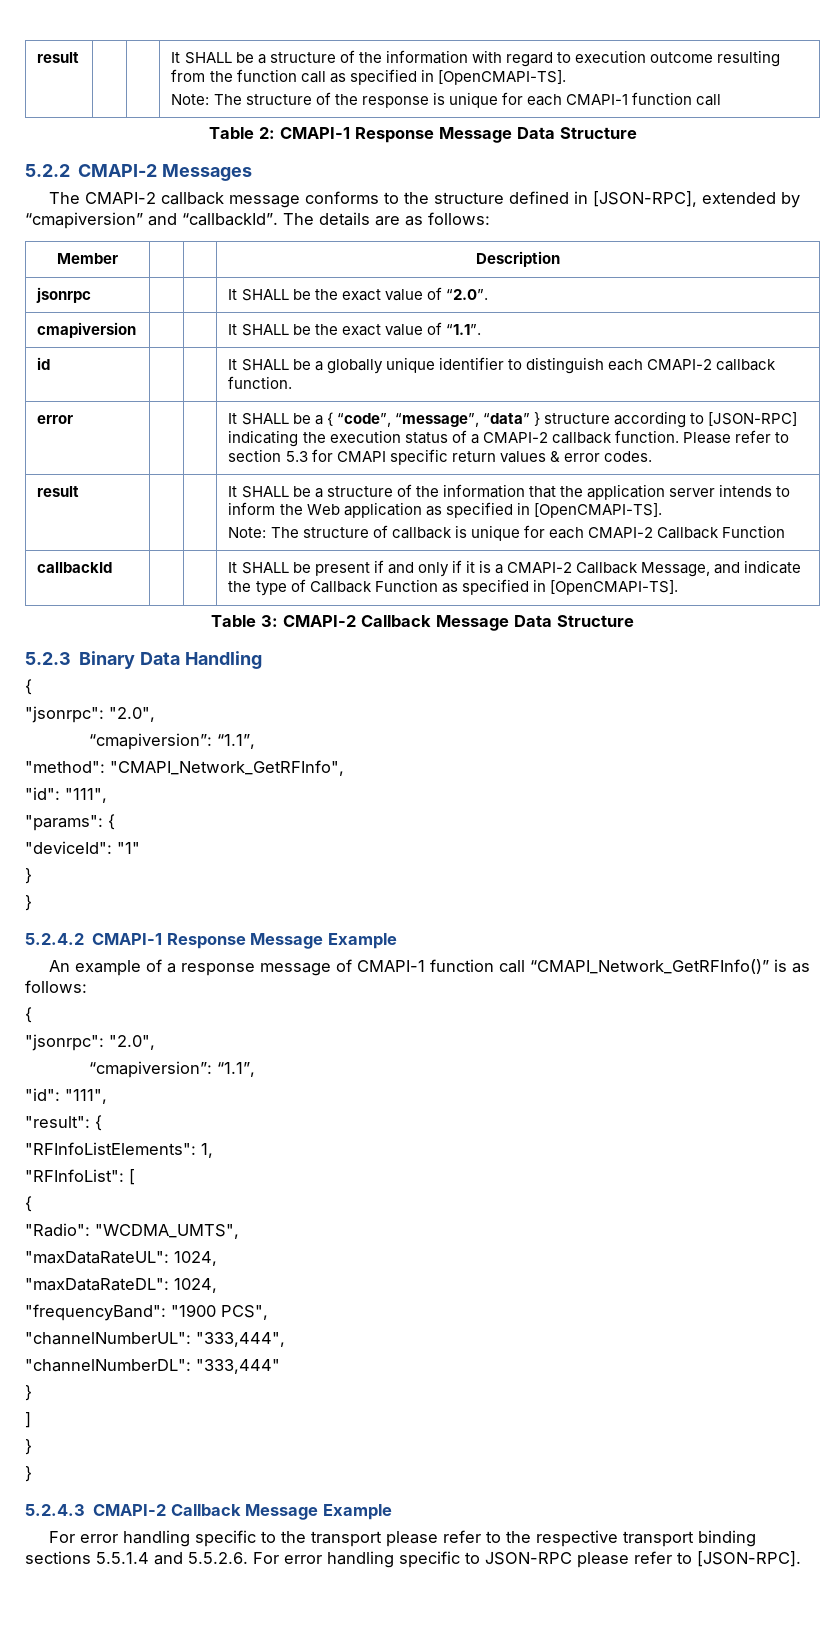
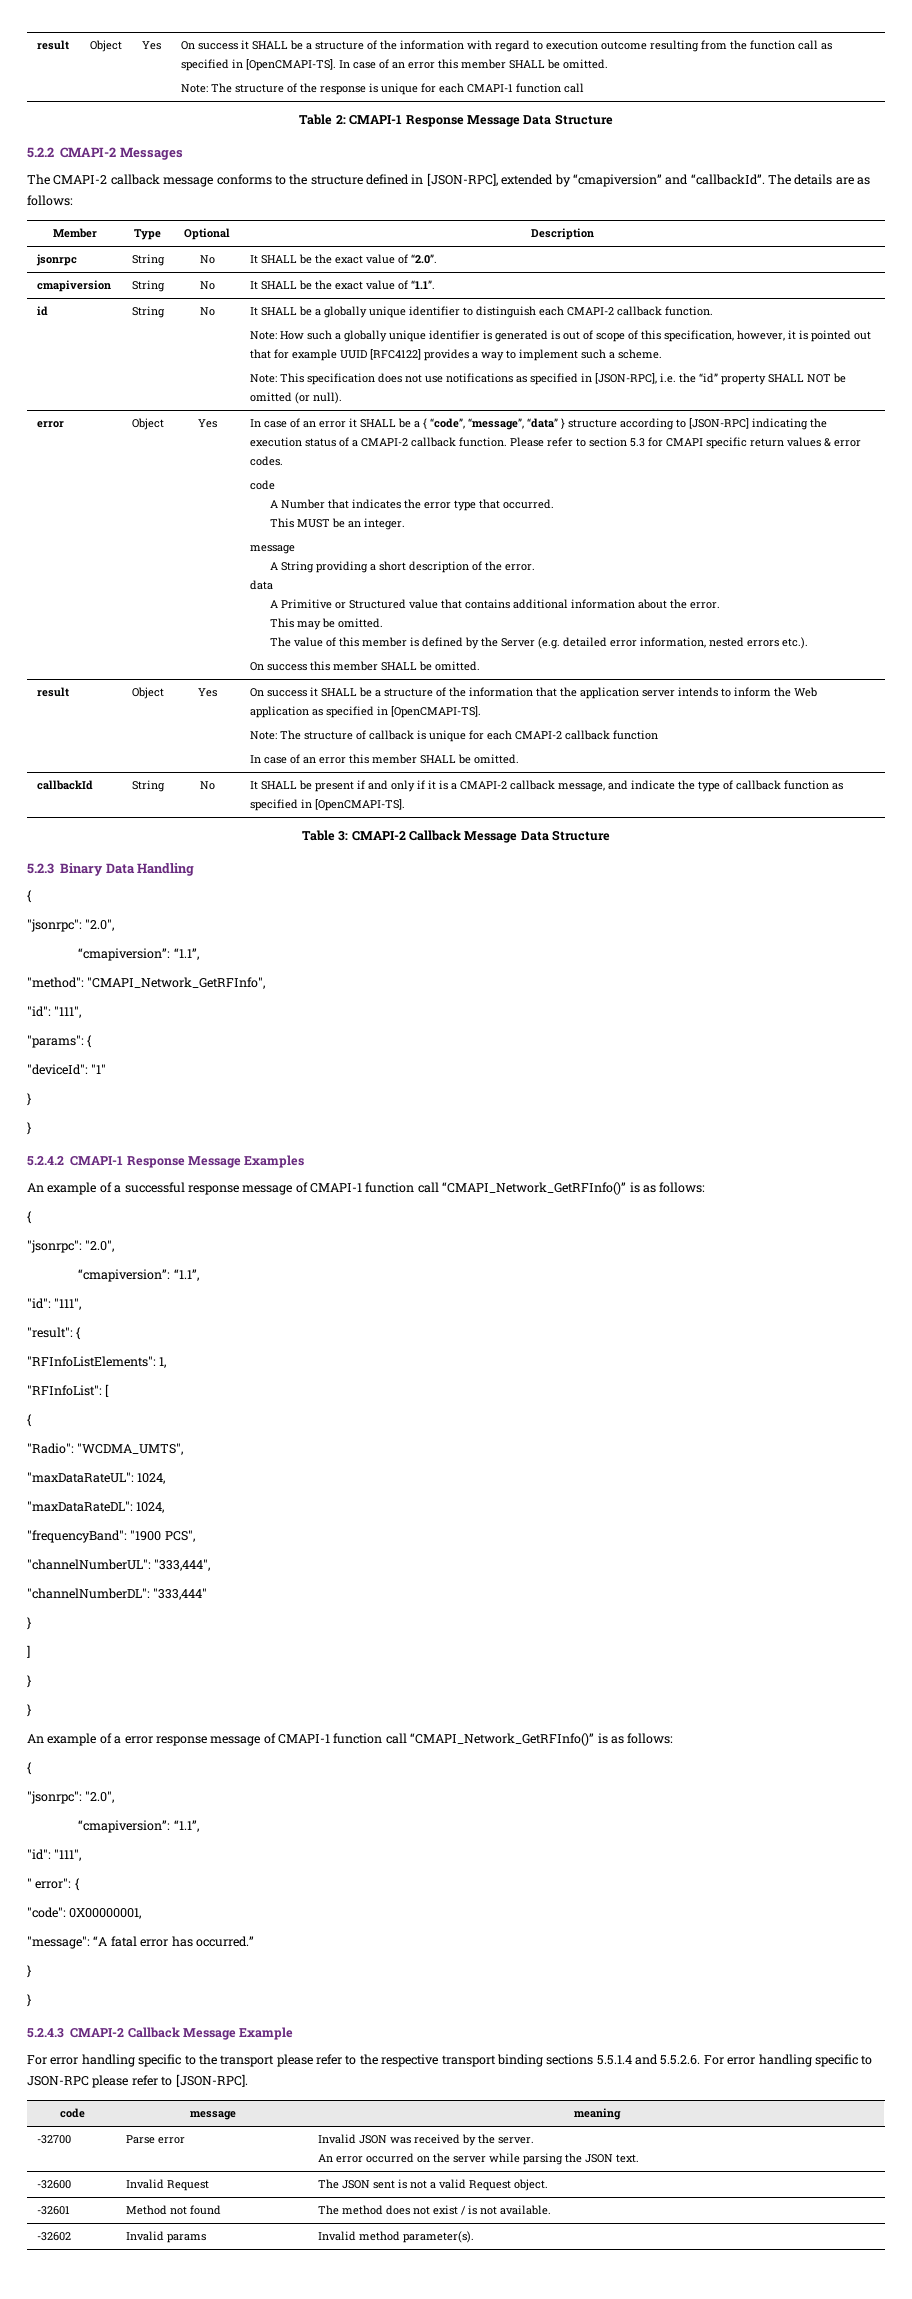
[37,52,80,63] [171,52,181,63] result | | | It -> [36,40,69,50] [89,40,122,52] [142,41,161,50] [180,40,249,50] result | Object | Yes | On success it
(566, 77) none -> [338,59,608,69] In case of an error this member SHALL be omitted.
(118, 258) | -> [134,229,161,240] [184,228,230,240] Type | Optional
(92, 295) | -> [131,254,165,266] [199,255,215,264] String | No
(137, 330) | -> [131,280,165,292] [199,281,215,290] String | No
(51, 363) | -> [131,306,165,318] [199,307,215,316] String | No
[37,415,74,424] [228,413,238,424] // error | | | It -> [249,330,871,342] [249,349,662,361] [249,373,846,385] [249,392,342,404] [36,421,64,428] [131,418,164,430] [197,419,217,428] [249,418,357,428] // Note: How such a globally unique identifier is generated is out of scope of this specification, however, it is pointed out that for example UUID [RFC4122] provides a way to implement such a scheme. // Note: This specification does not use notifications as specified in [JSON-RPC], i.e. the “id” property SHALL NOT be omitted (or null). // error | Object | Yes | In case of an error it
[37,486,80,497] [228,486,238,497] // result | | | It -> [249,480,275,490] [270,499,555,511] [270,518,406,530] [249,545,295,554] [270,561,536,573] [249,580,273,590] [270,599,721,609] [270,618,384,630] [270,637,809,649] [249,661,480,671] [36,687,69,697] [131,687,164,699] [197,688,217,697] [249,687,318,697] // code // A Number that indicates the error type that occurred. // This MUST be an integer. // message // A String providing a short description of the error. // data // A Primitive or Structured value that contains additional information about the error. // This may be omitted. // The value of this member is defined by the Server (e.g. detailed error information, nested errors etc.). // On success this member SHALL be omitted. // result | Object | Yes | On success it
[656,525,786,539] Callback Function -> [564,730,658,740] [249,754,519,764] callback function // In case of an error this member SHALL be omitted.
(113, 567) | -> [131,780,165,792] [199,781,215,790] String | No
[576,562,711,577] Callback Message, -> [509,780,605,792] callback message,
[309,579,438,593] Callback Function -> [735,780,829,790] callback function
[327,933,397,949] [48,959,176,976] Example // An example of a -> [244,1155,305,1168] [27,1182,185,1195] Examples // An example of a successful
(32, 1474) none -> [27,1733,674,1746] [27,1762,32,1775] [27,1791,115,1804] [78,1820,199,1833] [27,1849,82,1861] [27,1878,80,1891] [27,1907,142,1919] [27,1936,254,1949] [27,1965,31,1978] [27,1994,31,2007] // An example of a error response message of CMAPI-1 function call “CMAPI_Network_GetRFInfo()” is as follows: // { // "jsonrpc": "2.0", // “cmapiversion”: “1.1”, // "id": "111", // " error": { // "code": 0X00000001, // "message": “A fatal error has occurred.” // } // }
(801, 1559) none -> [59,2108,85,2118] [189,2111,236,2120] [573,2108,621,2120] [36,2135,71,2144] [125,2135,185,2144] [317,2134,534,2146] [317,2153,639,2165] [36,2180,71,2189] [125,2179,209,2191] [317,2179,548,2191] [36,2206,70,2215] [125,2205,221,2215] [317,2205,551,2215] [36,2232,71,2241] [125,2231,206,2243] [317,2231,474,2243] // code | message | meaning // -32700 | Parse error | Invalid JSON was received by the server. // An error occurred on the server while parsing the JSON text. // -32600 | Invalid Request | The JSON sent is not a valid Request object. // -32601 | Method not found | The method does not exist / is not available. // -32602 | Invalid params | Invalid method parameter(s).

